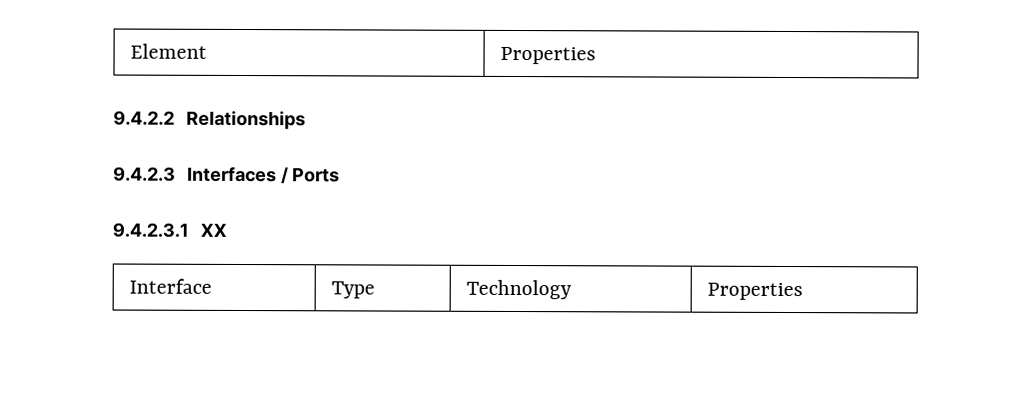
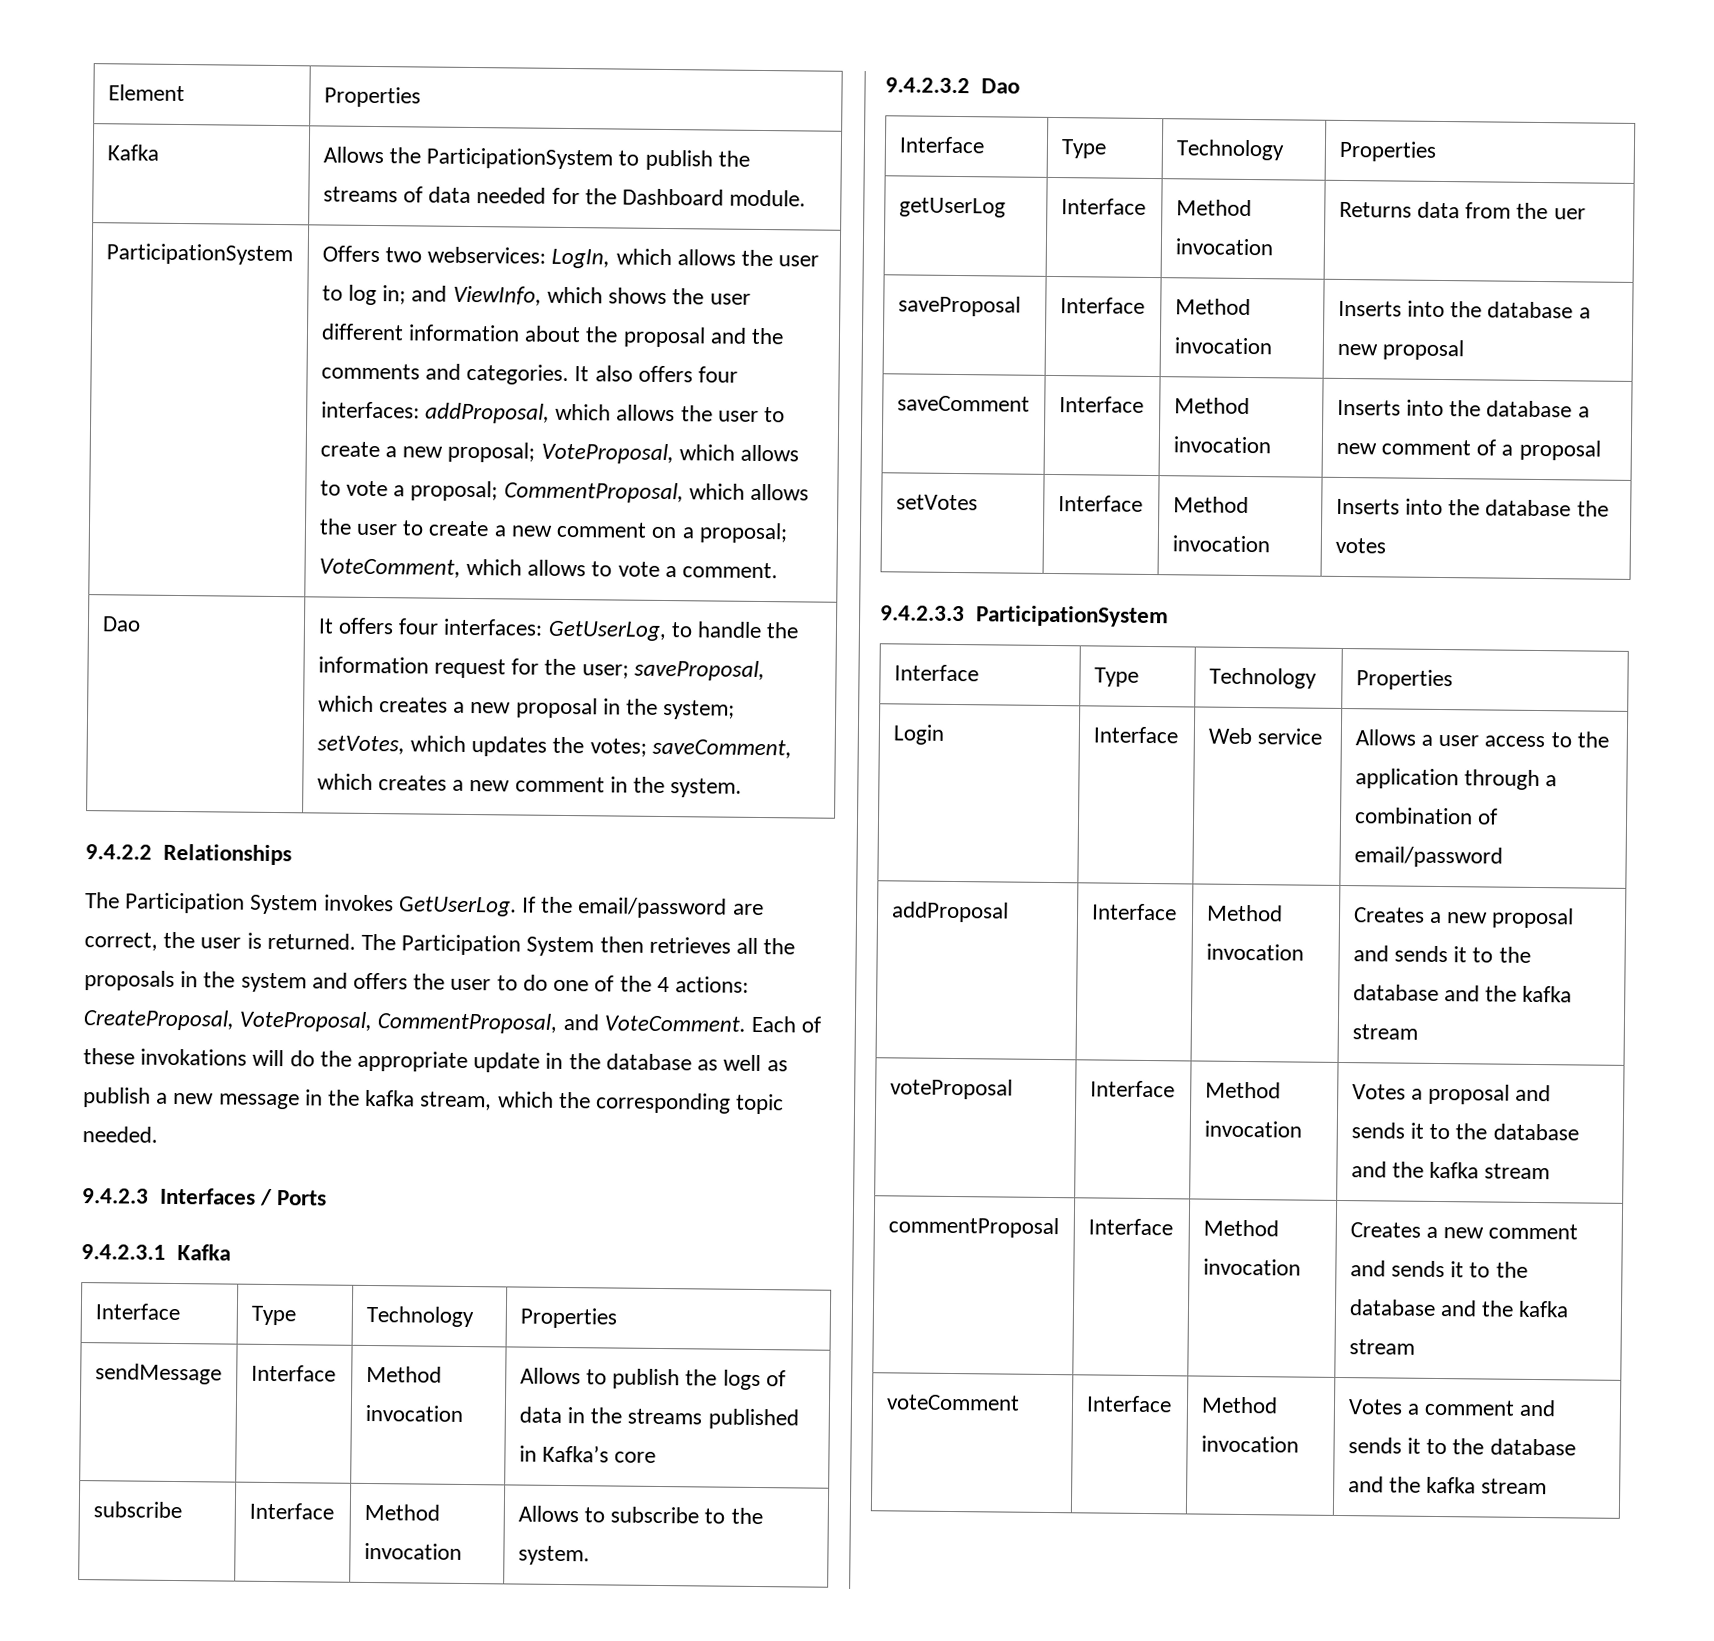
[113,110,306,130] // 9.4.2.2 Relationships -> [106,144,159,161] [322,146,750,171] [322,186,807,207] [105,243,293,266] [321,245,820,269] [321,284,751,306] [320,323,785,348] [320,363,739,386] [320,401,786,424] [319,441,800,465] [319,480,810,504] [318,518,788,544] [318,558,779,579] [101,616,141,632] [317,617,800,642] [317,656,765,682] [317,695,736,720] [316,735,792,759] [316,773,743,798] [85,843,292,866] [85,892,764,919] [84,931,796,957] [84,970,749,993] [83,1009,822,1034] [83,1048,788,1073] [83,1087,785,1115] [82,1126,158,1143] // Kafka | Allows the ParticipationSystem to publish the streams of data needed for the Dashboard module. // ParticipationSystem | Offers two webservices: LogIn, which allows the user to log in; and ViewInfo, which shows the user different information about the proposal and the comments and categories. It also offers four interfaces: addProposal, which allows the user to create a new proposal; VoteProposal, which allows to vote a proposal; CommentProposal, which allows the user to create a new comment on a proposal; VoteComment, which allows to vote a comment. // Dao | It offers four interfaces: GetUserLog, to handle the information request for the user; saveProposal, which creates a new proposal in the system; setVotes, which updates the votes; saveComment, which creates a new comment in the system. // 9.4.2.2 Relationships // The Participation System invokes GetUserLog. If the email/password are correct, the user is returned. The Participation System then retrieves all the proposals in the system and offers the user to do one of the 4 actions: CreateProposal, VoteProposal, CommentProposal, and VoteComment. Each of these invokations will do the appropriate update in the database as well as publish a new message in the kafka stream, which the corresponding topic needed.
[199,222,227,237] [128,278,212,294] [330,281,375,299] [465,279,572,300] [706,282,803,301] XX // Interface | Type | Technology | Properties -> [176,1244,231,1261] [94,1303,180,1321] [250,1305,296,1326] [365,1305,474,1328] [519,1307,617,1329] [94,1363,222,1385] [250,1364,336,1382] [365,1365,442,1383] [364,1404,463,1422] [519,1367,786,1391] [518,1406,799,1430] [518,1444,657,1463] [92,1501,182,1519] [248,1502,334,1520] [363,1503,440,1521] [363,1542,462,1560] [517,1505,763,1525] [517,1545,590,1566] [885,77,1020,94] [898,136,985,154] [1060,139,1107,159] [1175,139,1285,161] [1338,140,1437,162] [898,197,1006,218] [1060,198,1146,215] [1175,199,1252,217] [1174,238,1274,256] [1338,201,1586,220] [897,295,1021,317] [1059,297,1145,314] [1174,298,1251,316] [1173,337,1272,355] [1337,300,1591,319] [1336,339,1465,361] [896,395,1030,412] [1058,396,1144,413] [1173,397,1250,415] [1172,436,1271,454] [1336,399,1590,418] [1335,439,1601,461] [895,494,978,511] [1057,495,1143,512] [1172,496,1249,514] [1171,535,1270,553] [1335,498,1609,517] [1334,537,1386,554] [880,605,1169,628] [893,664,979,682] [1093,667,1139,687] [1208,667,1317,689] [1355,669,1453,691] [892,724,944,745] [1092,726,1178,744] [1207,727,1323,745] [1354,729,1609,748] [1354,768,1558,791] [1353,807,1499,825] [1353,846,1503,868] [890,901,1009,923] [1090,903,1177,921] [1205,904,1283,922] [1205,943,1304,961] [1352,907,1575,929] [1352,945,1531,963] [1352,984,1573,1003] [1351,1024,1418,1040] [889,1078,1013,1100] [1089,1080,1175,1098] [1204,1081,1281,1099] [1203,1120,1302,1138] [1351,1083,1552,1105] [1350,1122,1579,1141] [1350,1161,1551,1180] [887,1216,1059,1239] [1087,1218,1173,1236] [1202,1219,1279,1237] [1202,1258,1301,1276] [1349,1222,1579,1240] [1349,1260,1528,1278] [1348,1299,1570,1318] [1348,1339,1415,1355] [885,1394,1020,1411] [1085,1395,1172,1413] [1200,1396,1278,1414] [1200,1435,1299,1453] [1347,1399,1557,1417] [1347,1437,1576,1456] [1347,1476,1548,1495] Kafka // Interface | Type | Technology | Properties // sendMessage | Interface | Method invocation | Allows to publish the logs of data in the streams published in Kafka’s core // subscribe | Interface | Method invocation | Allows to subscribe to the system. // 9.4.2.3.2 Dao // Interface | Type | Technology | Properties // getUserLog | Interface | Method invocation | Returns data from the uer // saveProposal | Interface | Method invocation | Inserts into the database a new proposal // saveComment | Interface | Method invocation | Inserts into the database a new comment of a proposal // setVotes | Interface | Method invocation | Inserts into the database the votes // 9.4.2.3.3 ParticipationSystem // Interface | Type | Technology | Properties // Login | Interface | Web service | Allows a user access to the application through a combination of email/password // addProposal | Interface | Method invocation | Creates a new proposal and sends it to the database and the kafka stream // voteProposal | Interface | Method invocation | Votes a proposal and sends it to the database and the kafka stream // commentProposal | Interface | Method invocation | Creates a new comment and sends it to the database and the kafka stream // voteComment | Interface | Method invocation | Votes a comment and sends it to the database and the kafka stream

